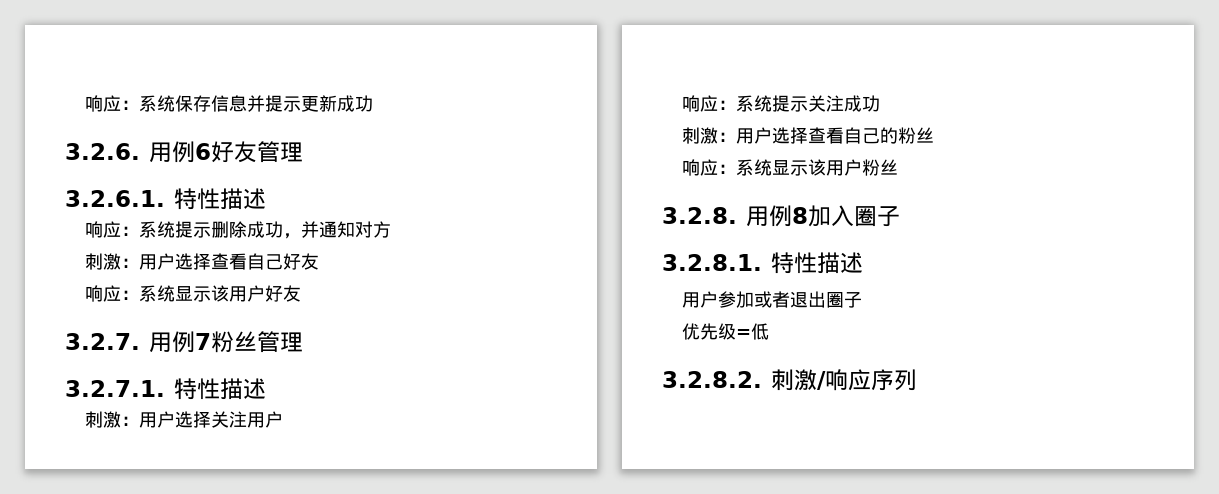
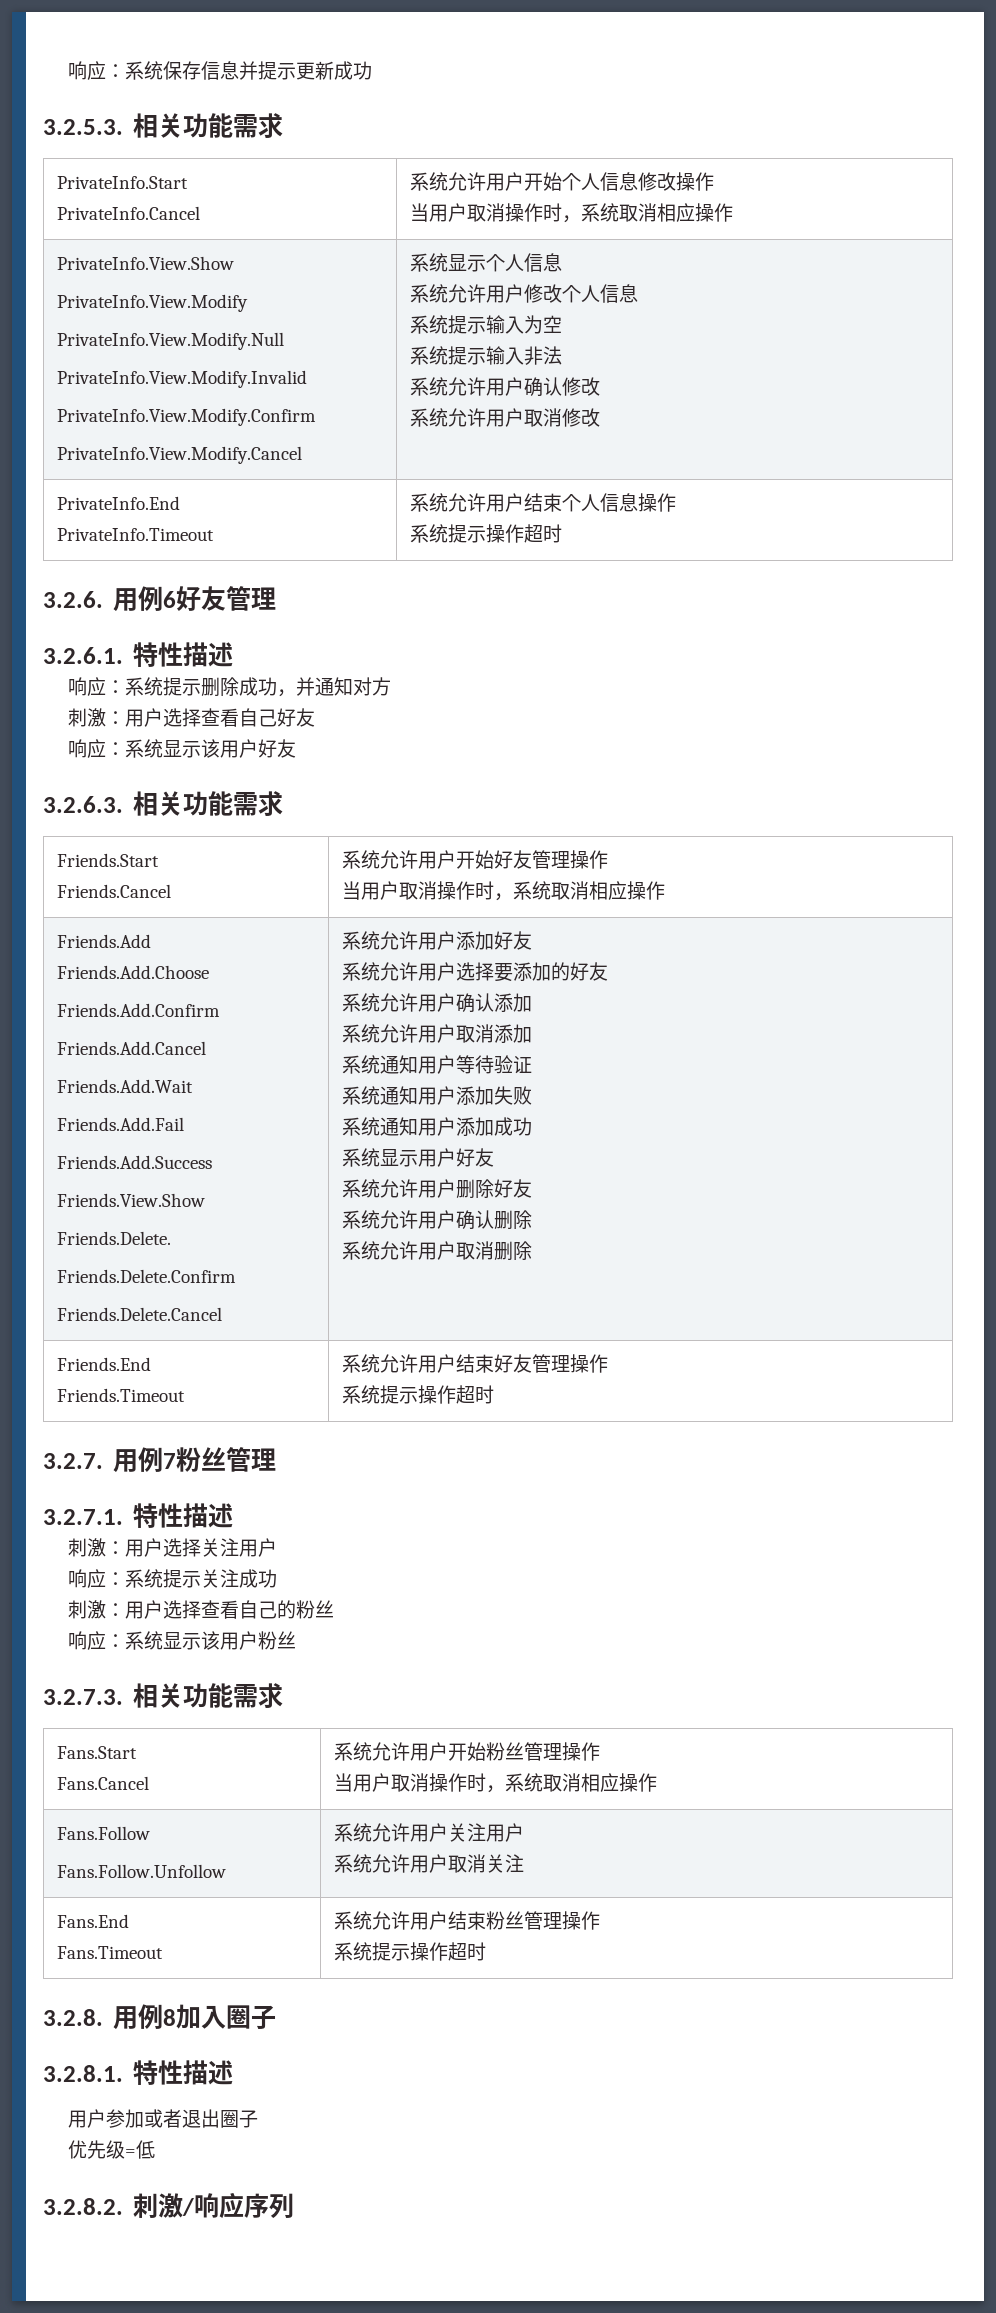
(374, 103) none -> [43,113,283,139] [57,176,189,189] [57,206,201,220] [410,172,715,191] [410,203,734,223] [57,256,235,270] [57,294,249,312] [57,332,285,350] [57,370,308,388] [57,408,317,426] [57,446,303,464] [410,253,563,272] [410,284,639,303] [410,315,563,334] [410,346,563,365] [410,377,601,397] [410,408,601,427] [57,496,181,510] [57,528,215,541] [410,493,677,512] [410,524,563,543] // 3.2.5.3.相关功能需求 // PrivateInfo.Start // PrivateInfo.Cancel | 系统允许用户开始个人信息修改操作 // 当用户取消操作时，系统取消相应操作 // PrivateInfo.View.Show // PrivateInfo.View.Modify // PrivateInfo.View.Modify.Null // PrivateInfo.View.Modify.Invalid // PrivateInfo.View.Modify.Confirm // PrivateInfo.View.Modify.Cancel | 系统显示个人信息 // 系统允许用户修改个人信息 // 系统提示输入为空 // 系统提示输入非法 // 系统允许用户确认修改 // 系统允许用户取消修改 // PrivateInfo.End // PrivateInfo.Timeout | 系统允许用户结束个人信息操作 // 系统提示操作超时
(302, 293) none -> [43,791,283,817] [57,853,160,867] [57,884,172,898] [342,850,609,869] [342,881,666,901] [57,934,152,948] [57,965,210,979] [57,1003,221,1017] [57,1041,207,1055] [57,1079,194,1093] [57,1117,185,1131] [57,1155,213,1169] [57,1193,206,1207] [57,1231,172,1245] [57,1269,237,1283] [57,1307,223,1321] [342,931,533,950] [342,962,609,982] [342,993,533,1013] [342,1024,533,1043] [342,1055,533,1074] [342,1086,533,1105] [342,1117,533,1136] [342,1148,495,1167] [342,1179,533,1199] [342,1210,533,1230] [342,1241,533,1261] [57,1357,152,1371] [57,1388,186,1402] [342,1354,609,1373] [342,1385,495,1404] // 3.2.6.3.相关功能需求 // Friends.Start // Friends.Cancel | 系统允许用户开始好友管理操作 // 当用户取消操作时，系统取消相应操作 // Friends.Add // Friends.Add.Choose // Friends.Add.Confirm // Friends.Add.Cancel // Friends.Add.Wait // Friends.Add.Fail // Friends.Add.Success // Friends.View.Show // Friends.Delete. // Friends.Delete.Confirm // Friends.Delete.Cancel | 系统允许用户添加好友 // 系统允许用户选择要添加的好友 // 系统允许用户确认添加 // 系统允许用户取消添加 // 系统通知用户等待验证 // 系统通知用户添加失败 // 系统通知用户添加成功 // 系统显示用户好友 // 系统允许用户删除好友 // 系统允许用户确认删除 // 系统允许用户取消删除 // Friends.End // Friends.Timeout | 系统允许用户结束好友管理操作 // 系统提示操作超时
(899, 167) none -> [43,1683,283,1709] [57,1746,138,1759] [57,1776,150,1790] [334,1742,601,1761] [334,1773,658,1793] [57,1826,151,1840] [57,1864,227,1878] [334,1823,525,1842] [334,1854,525,1873] [57,1914,130,1928] [57,1946,164,1959] [334,1911,601,1930] [334,1942,487,1961] // 3.2.7.3.相关功能需求 // Fans.Start // Fans.Cancel | 系统允许用户开始粉丝管理操作 // 当用户取消操作时，系统取消相应操作 // Fans.Follow // Fans.Follow.Unfollow | 系统允许用户关注用户 // 系统允许用户取消关注 // Fans.End // Fans.Timeout | 系统允许用户结束粉丝管理操作 // 系统提示操作超时

